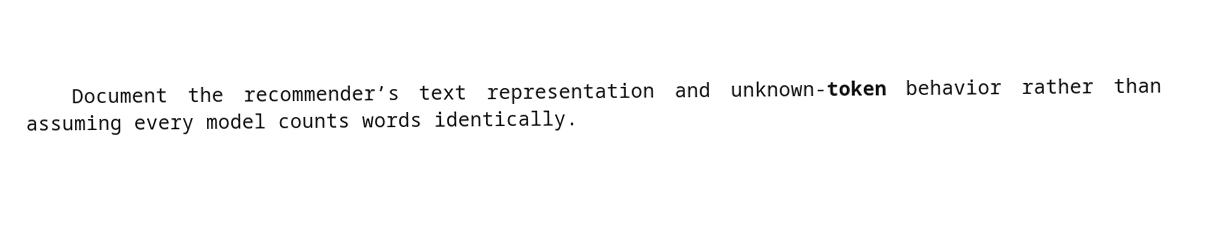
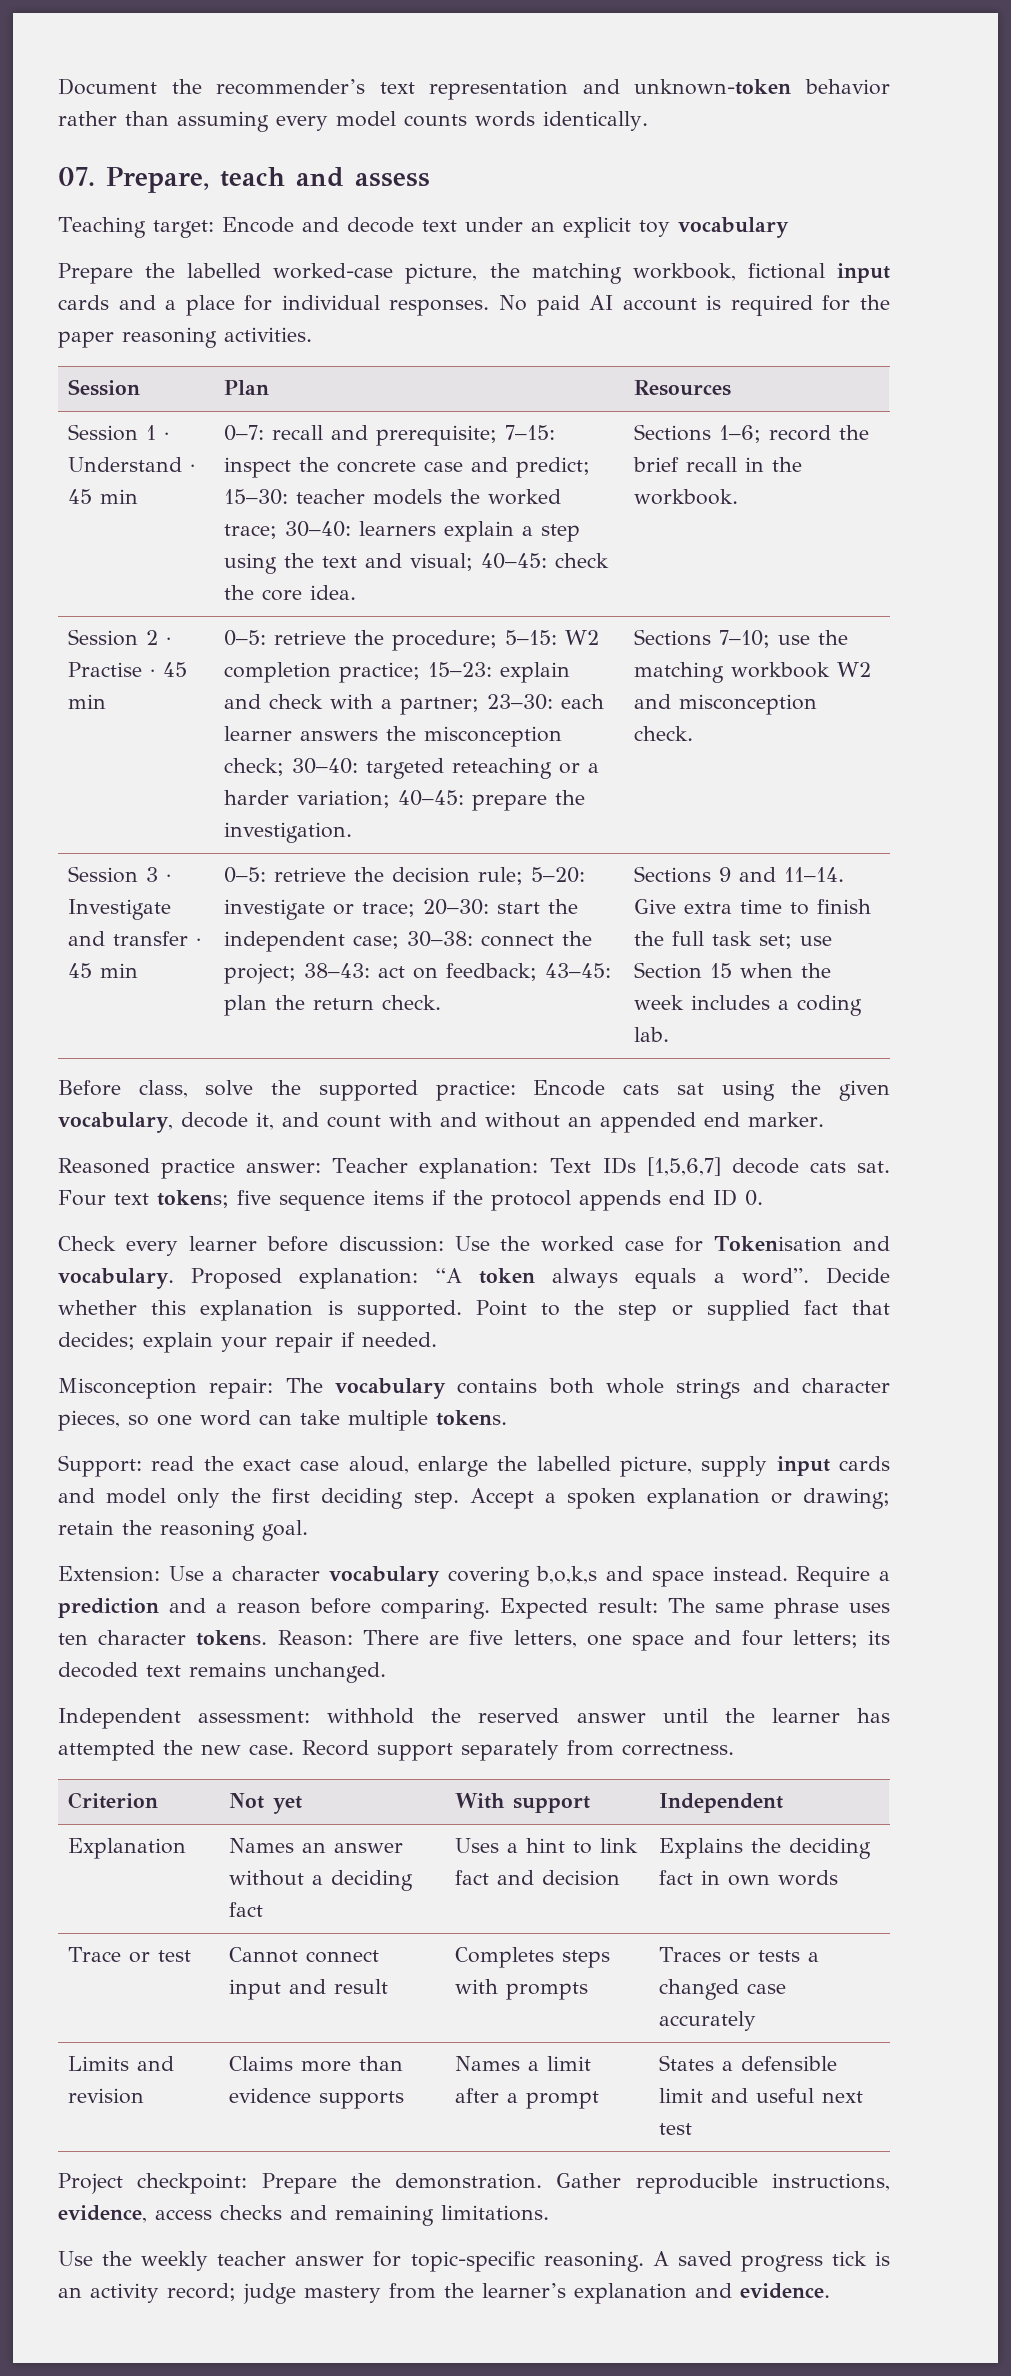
(579, 121) none -> [58,167,430,193] [58,217,789,238] [58,263,890,284] [58,295,890,316] [58,327,312,348] [68,379,141,396] [224,380,270,395] [634,380,732,396] [68,424,170,441] [68,457,196,472] [68,489,139,504] [224,425,556,446] [224,457,591,478] [224,489,562,505] [224,521,581,542] [224,553,610,574] [224,585,357,601] [634,424,870,443] [633,457,803,472] [634,489,739,505] [68,629,172,646] [68,662,188,677] [68,694,107,709] [224,630,600,651] [224,662,571,683] [224,694,605,715] [224,726,563,747] [224,758,600,779] [224,790,586,811] [224,822,353,843] [634,629,849,648] [634,662,872,683] [634,694,818,715] [634,726,694,741] [68,866,172,883] [68,899,172,920] [68,931,202,946] [68,963,139,978] [224,867,586,885] [224,899,579,920] [224,931,593,952] [224,963,612,984] [224,995,442,1016] [634,866,845,883] [634,899,872,915] [634,931,833,949] [634,962,832,979] [634,995,863,1016] [634,1027,670,1042] [58,1080,891,1101] [58,1112,824,1133] [58,1157,890,1179] [58,1189,763,1211] [58,1236,891,1256] [58,1267,890,1289] [58,1300,890,1321] [58,1332,437,1353] [58,1378,891,1399] [58,1410,507,1431] [58,1455,891,1477] [58,1488,891,1509] [58,1520,308,1541] [58,1566,891,1587] [58,1598,890,1619] [58,1630,891,1651] [58,1662,386,1683] [58,1708,890,1729] [58,1740,734,1761] [68,1792,159,1809] [229,1793,303,1814] [455,1793,591,1813] [659,1793,784,1813] [68,1838,187,1859] [229,1838,404,1853] [229,1870,414,1891] [229,1902,264,1917] [455,1838,639,1854] [455,1870,621,1886] [659,1838,872,1859] [659,1870,839,1886] [68,1947,192,1963] [229,1947,380,1963] [229,1979,389,2000] [455,1947,611,1968] [455,1979,589,2000] [659,1947,820,1963] [659,1979,787,2000] [659,2011,757,2031] [68,2056,175,2071] [68,2088,145,2104] [229,2056,404,2072] [229,2088,405,2109] [455,2056,592,2071] [455,2088,600,2109] [659,2055,838,2071] [659,2088,864,2103] [659,2123,693,2135] [58,2173,890,2194] [58,2205,549,2226] [58,2251,891,2272] [58,2283,830,2304] // 07. Prepare, teach and assess // Teaching target: Encode and decode text under an explicit toy vocabulary // Prepare the labelled worked-case picture, the matching workbook, fictional input cards and a place for individual responses. No paid AI account is required for the paper reasoning activities. // Session | Plan | Resources // Session 1 · Understand · 45 min | 0–7: recall and prerequisite; 7–15: inspect the concrete case and predict; 15–30: teacher models the worked trace; 30–40: learners explain a step using the text and visual; 40–45: check the core idea. | Sections 1–6; record the brief recall in the workbook. // Session 2 · Practise · 45 min | 0–5: retrieve the procedure; 5–15: W2 completion practice; 15–23: explain and check with a partner; 23–30: each learner answers the misconception check; 30–40: targeted reteaching or a harder variation; 40–45: prepare the investigation. | Sections 7–10; use the matching workbook W2 and misconception check. // Session 3 · Investigate and transfer · 45 min | 0–5: retrieve the decision rule; 5–20: investigate or trace; 20–30: start the independent case; 30–38: connect the project; 38–43: act on feedback; 43–45: plan the return check. | Sections 9 and 11–14. Give extra time to finish the full task set; use Section 15 when the week includes a coding lab. // Before class, solve the supported practice: Encode cats sat using the given vocabulary, decode it, and count with and without an appended end marker. // Reasoned practice answer: Teacher explanation: Text IDs [1,5,6,7] decode cats sat. Four text tokens; five sequence items if the protocol appends end ID 0. // Check every learner before discussion: Use the worked case for Tokenisation and vocabulary. Proposed explanation: “A token always equals a word”. Decide whether this explanation is supported. Point to the step or supplied fact that decides; explain your repair if needed. // Misconception repair: The vocabulary contains both whole strings and character pieces, so one word can take multiple tokens. // Support: read the exact case aloud, enlarge the labelled picture, supply input cards and model only the first deciding step. Accept a spoken explanation or drawing; retain the reasoning goal. // Extension: Use a character vocabulary covering b,o,k,s and space instead. Require a prediction and a reason before comparing. Expected result: The same phrase uses ten character tokens. Reason: There are five letters, one space and four letters; its decoded text remains unchanged. // Independent assessment: withhold the reserved answer until the learner has attempted the new case. Record support separately from correctness. // Criterion | Not yet | With support | Independent // Explanation | Names an answer without a deciding fact | Uses a hint to link fact and decision | Explains the deciding fact in own words // Trace or test | Cannot connect input and result | Completes steps with prompts | Traces or tests a changed case accurately // Limits and revision | Claims more than evidence supports | Names a limit after a prompt | States a defensible limit and useful next test // Project checkpoint: Prepare the demonstration. Gather reproducible instructions, evidence, access checks and remaining limitations. // Use the weekly teacher answer for topic-specific reasoning. A saved progress tick is an activity record; judge mastery from the learner’s explanation and evidence.

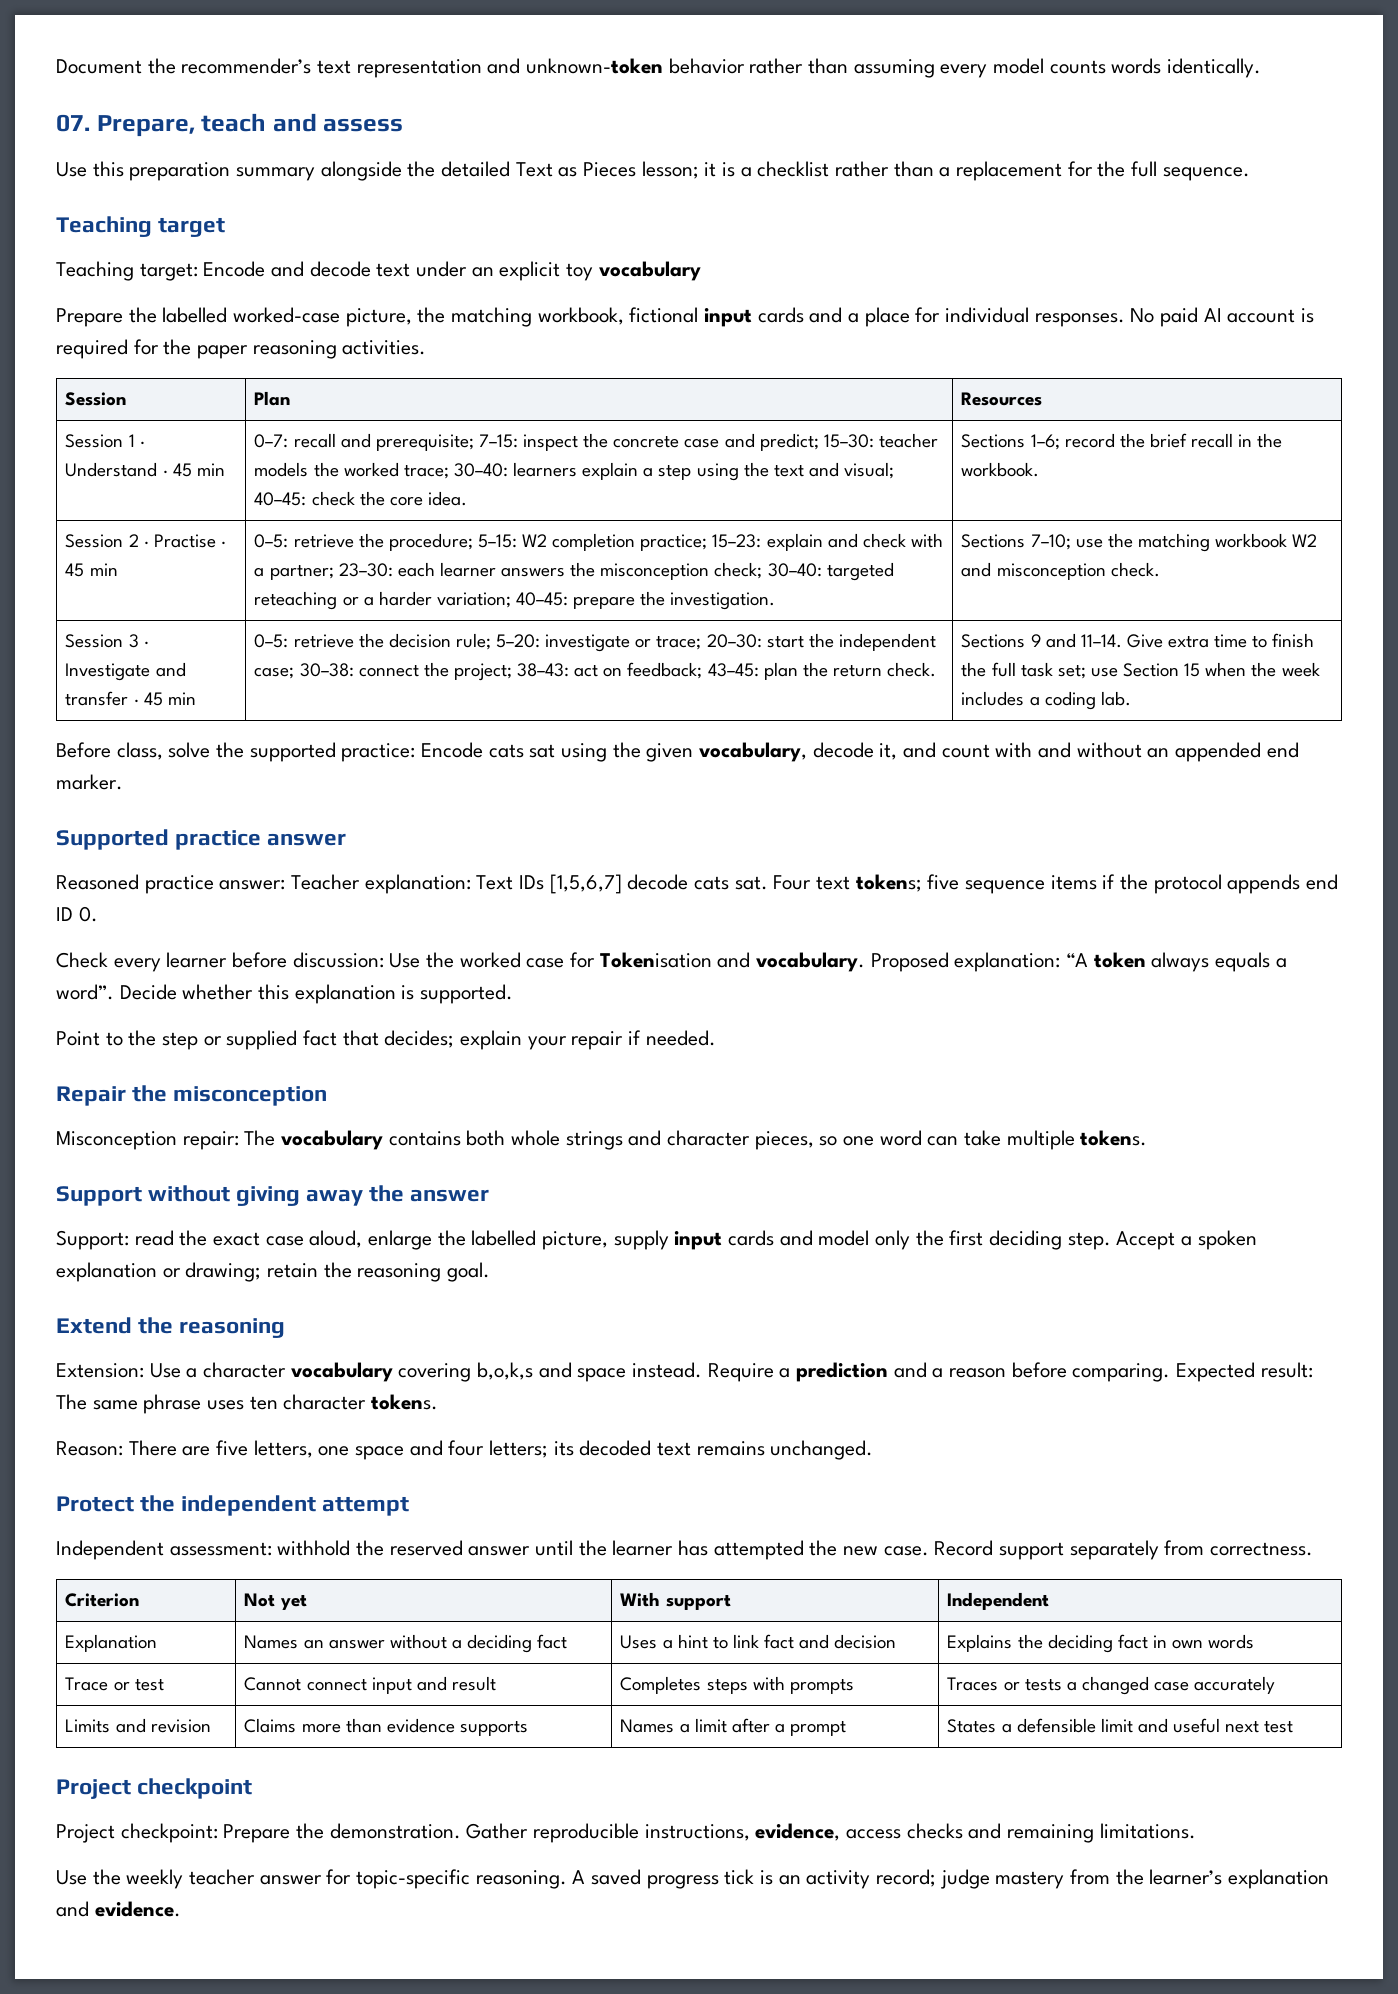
(430, 180) none -> [56,161,1250,181] [56,216,226,237] // Use this preparation summary alongside the detailed Text as Pieces lesson; it is a checklist rather than a replacement for the full sequence. // Teaching target
(824, 1119) none -> [56,829,347,850] // Supported practice answer
(462, 1310) none -> (514, 994) //
(437, 1339) none -> [56,1085,328,1106] // Repair the misconception
(507, 1418) none -> [56,1185,490,1206] // Support without giving away the answer
(308, 1530) none -> [56,1317,286,1338] // Extend the reasoning
(268, 1638) none -> (439, 1402) //
(386, 1672) none -> [56,1495,410,1516] // Protect the independent attempt
(693, 2129) none -> [56,1778,253,1799] // Project checkpoint

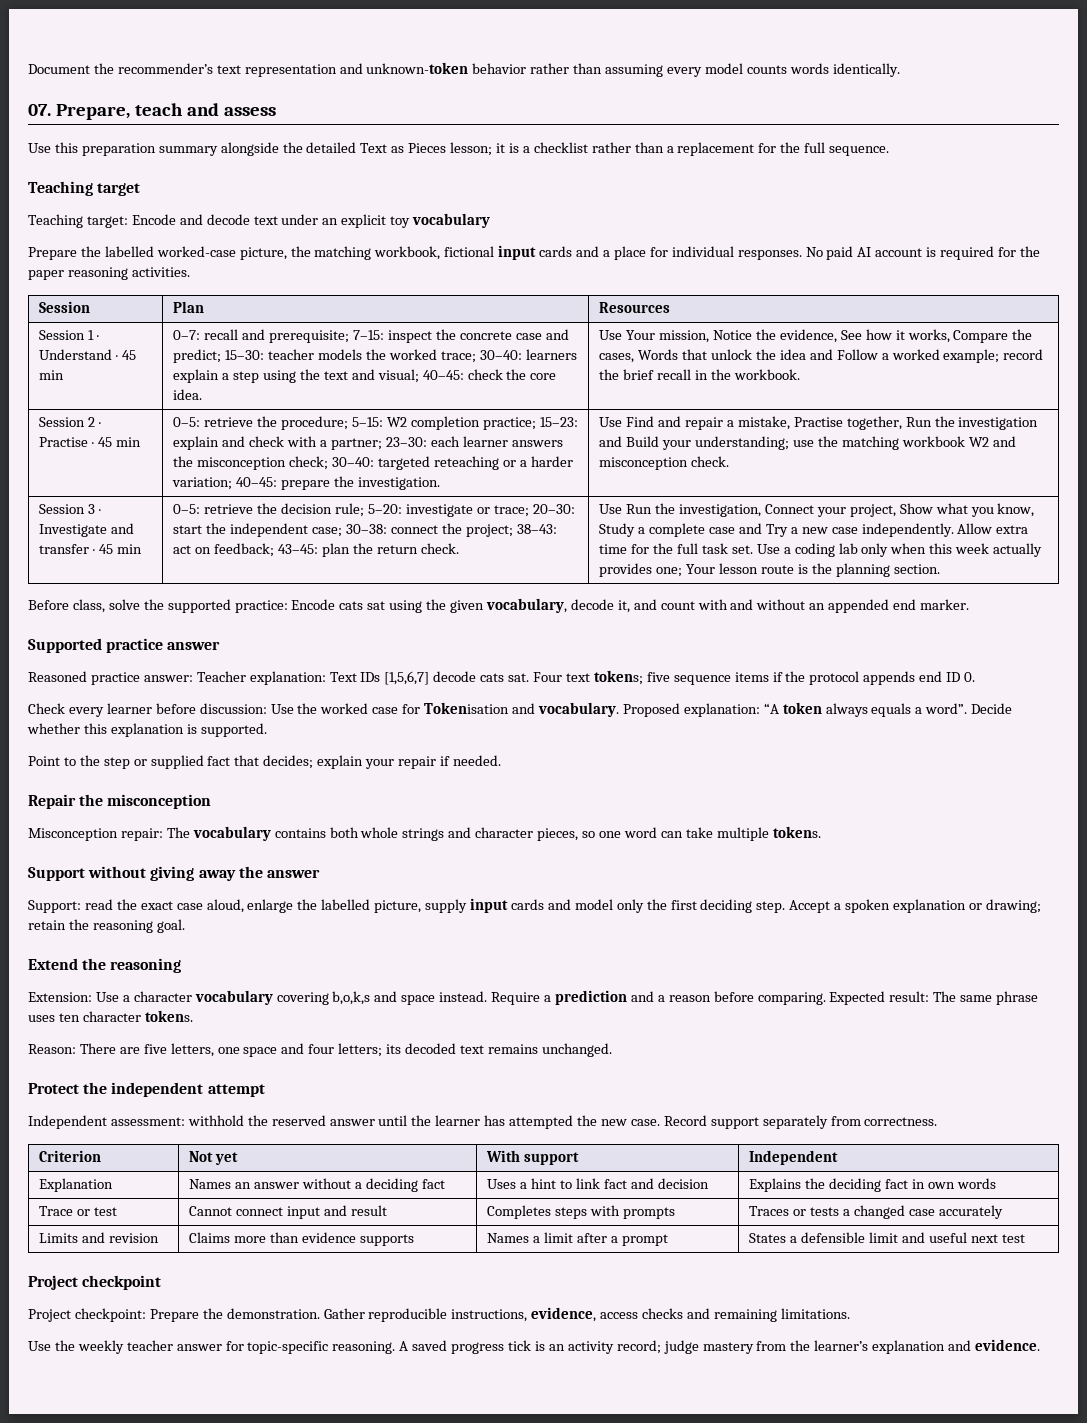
[961,434,1060,450] Sections 1–6; -> [599,329,1033,343] [599,349,1000,363] Use Your mission, Notice the evidence, See how it works, Compare the cases, Words that unlock the idea and Follow a worked example;
[961,534,1071,550] Sections 7–10; -> [599,416,1039,430] [599,436,790,450] Use Find and repair a mistake, Practise together, Run the investigation and Build your understanding;
[961,633,1315,648] [961,662,1320,679] [961,691,1131,710] Sections 9 and 11–14. Give extra time to finish the full task set; use Section 15 when the week includes a coding lab. -> [599,503,1035,517] [599,523,1029,537] [599,543,1043,557] [599,563,940,577] Use Run the investigation, Connect your project, Show what you know, Study a complete case and Try a new case independently. Allow extra time for the full task set. Use a coding lab only when this week actually provides one; Your lesson route is the planning section.

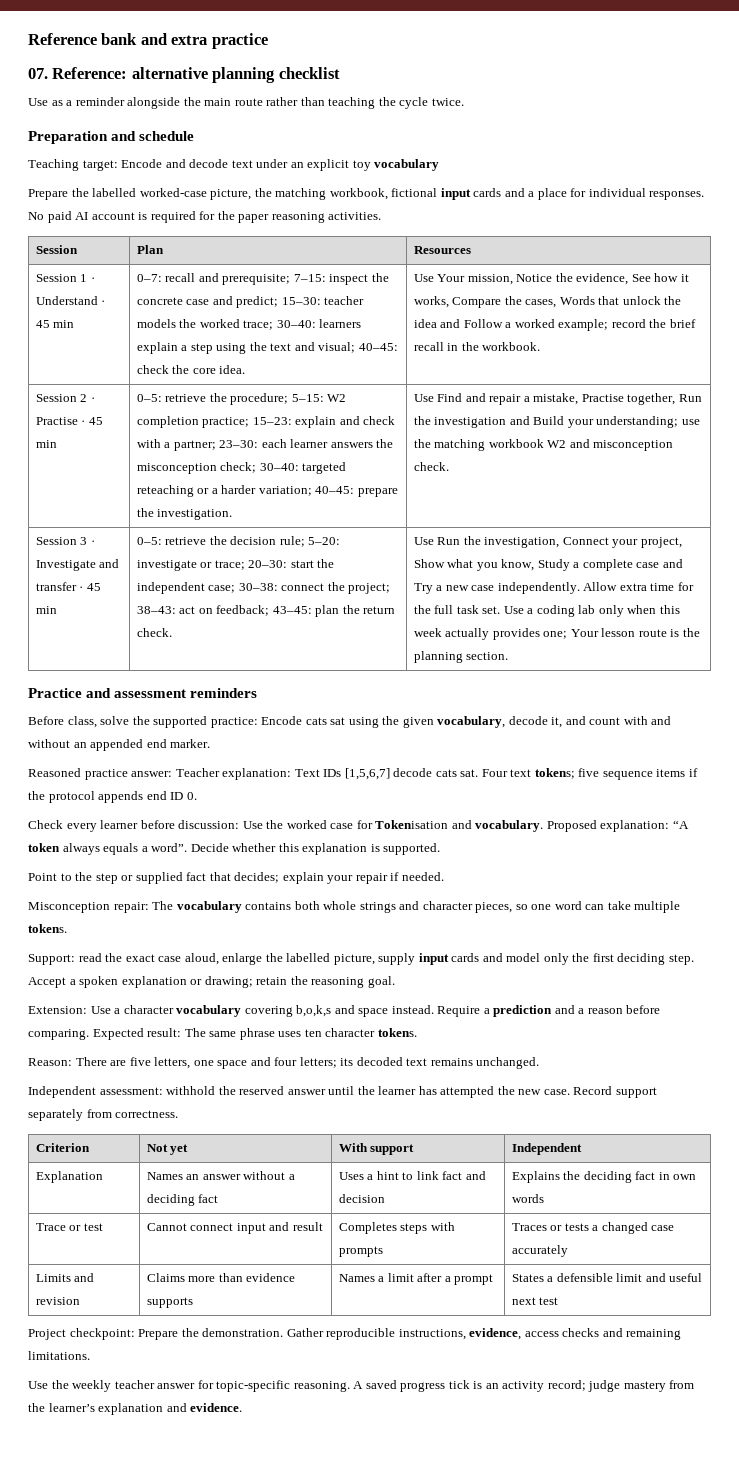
[28,62,900,77] [28,103,276,120] [28,142,890,156] [28,181,141,196] Document the recommender’s text representation and unknown-token behavior rather than assuming every model counts words identically. // 07. Prepare, teach and assess // Use this preparation summary alongside the detailed Text as Pieces lesson; it is a checklist rather than a replacement for the full sequence. // Teaching target -> [28,33,268,49] [28,67,340,83] [28,97,464,109] [28,131,195,144] Reference bank and extra practice // 07. Reference: alternative planning checklist // Use as a reminder alongside the main route rather than teaching the cycle twice. // Preparation and schedule
(940, 569) none -> [28,688,258,698] // Practice and assessment reminders
[28,638,221,653] // Supported practice answer -> (211, 743) none
[28,794,212,809] // Repair the misconception -> (444, 876) none
[28,866,320,881] // Support without giving away the answer -> (67, 928) none
[28,958,182,973] // Extend the reasoning -> (395, 982) none
[28,1082,265,1097] // Protect the independent attempt -> (540, 1063) none
[28,1275,162,1290] // Project checkpoint -> (559, 1301) none

